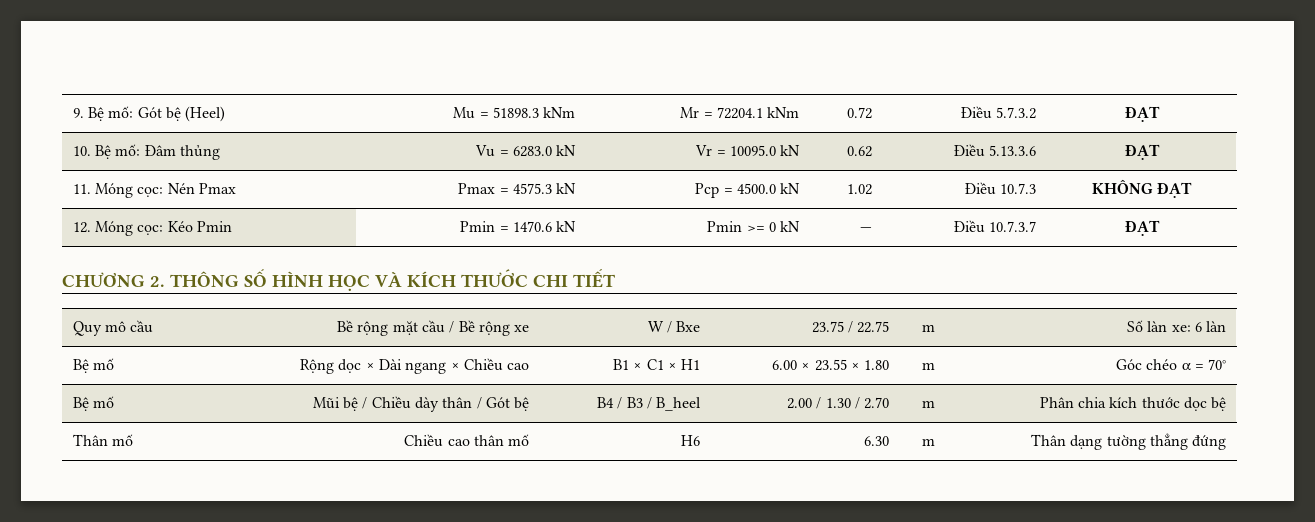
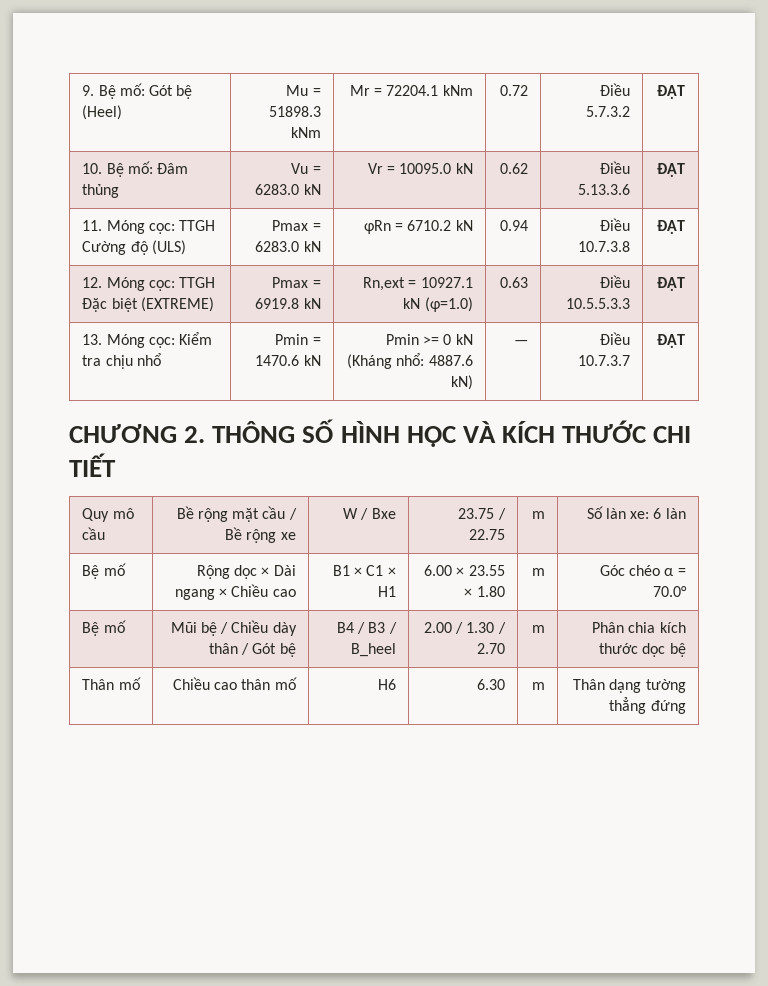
[167,183,237,194] [458,183,577,194] [695,183,801,198] [847,184,873,195] [964,182,1037,195] [1091,179,1153,194] Nén Pmax | Pmax = 4575.3 kN | Pcp = 4500.0 kN | 1.02 | Điều 10.7.3 | KHÔNG -> [178,220,215,231] [82,240,186,255] [272,220,321,231] [255,241,321,252] [364,220,473,234] [499,220,528,231] [599,218,630,231] [577,241,630,252] TTGH Cường độ (ULS) | Pmax = 6283.0 kN | φRn = 6710.2 kN | 0.94 | Điều 10.7.3.8 |
[167,221,233,232] Kéo Pmin -> [178,277,215,288] [82,297,214,312] [272,277,321,288] [255,298,321,309] [363,277,473,291] [403,297,473,312] [499,277,528,288] [599,275,630,288] [565,298,630,309] [656,277,685,291] [82,332,212,348] [82,353,161,369] TTGH Đặc biệt (EXTREME) | Pmax = 6919.8 kN | Rn,ext = 10927.1 kN (φ=1.0) | 0.63 | Điều 10.5.5.3.3 | ĐẠT // 13. Móng cọc: Kiểm tra chịu nhổ
(801, 226) none -> [347,353,473,369] [450,375,473,390] (Kháng nhổ: 4887.6 kN)
[1208,359,1227,370] 70° -> [652,586,687,597] 70.0°

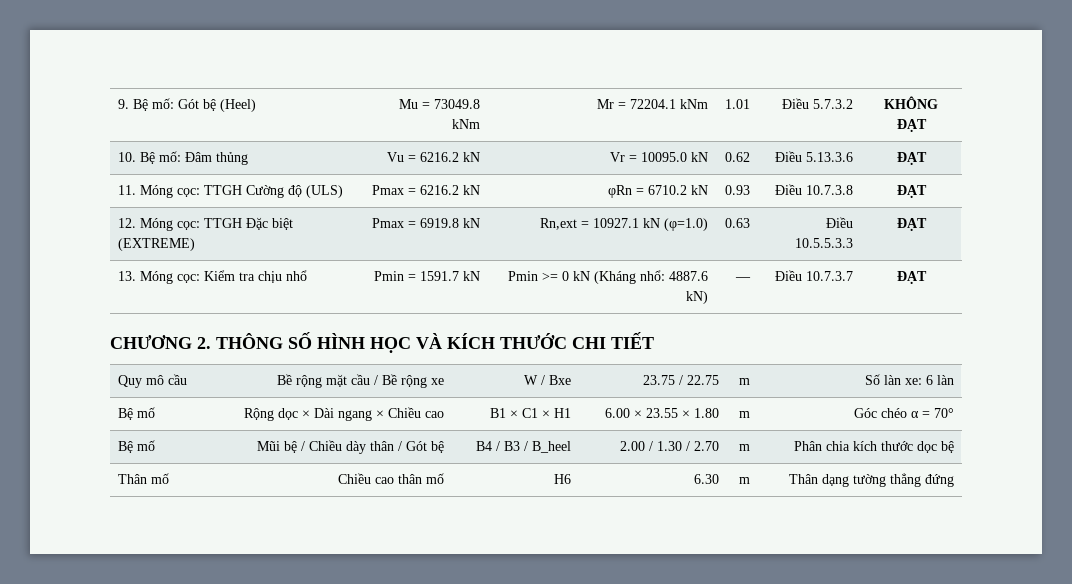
[268,106,321,117] 51898.3 -> [433,99,480,109] 73049.8
[499,85,528,96] 0.72 -> [724,99,750,109] 1.01
(630, 111) none -> [884,96,938,109] KHÔNG
[255,184,300,195] 6283.0 -> [419,152,459,162] 6216.2
[255,241,300,252] 6283.0 -> [419,185,459,195] 6216.2
[499,220,528,231] 0.94 -> [724,185,750,195] 0.93
[255,355,300,366] 1470.6 -> [419,271,459,281] 1591.7
[652,586,687,597] 70.0° -> [933,408,954,418] 70°

